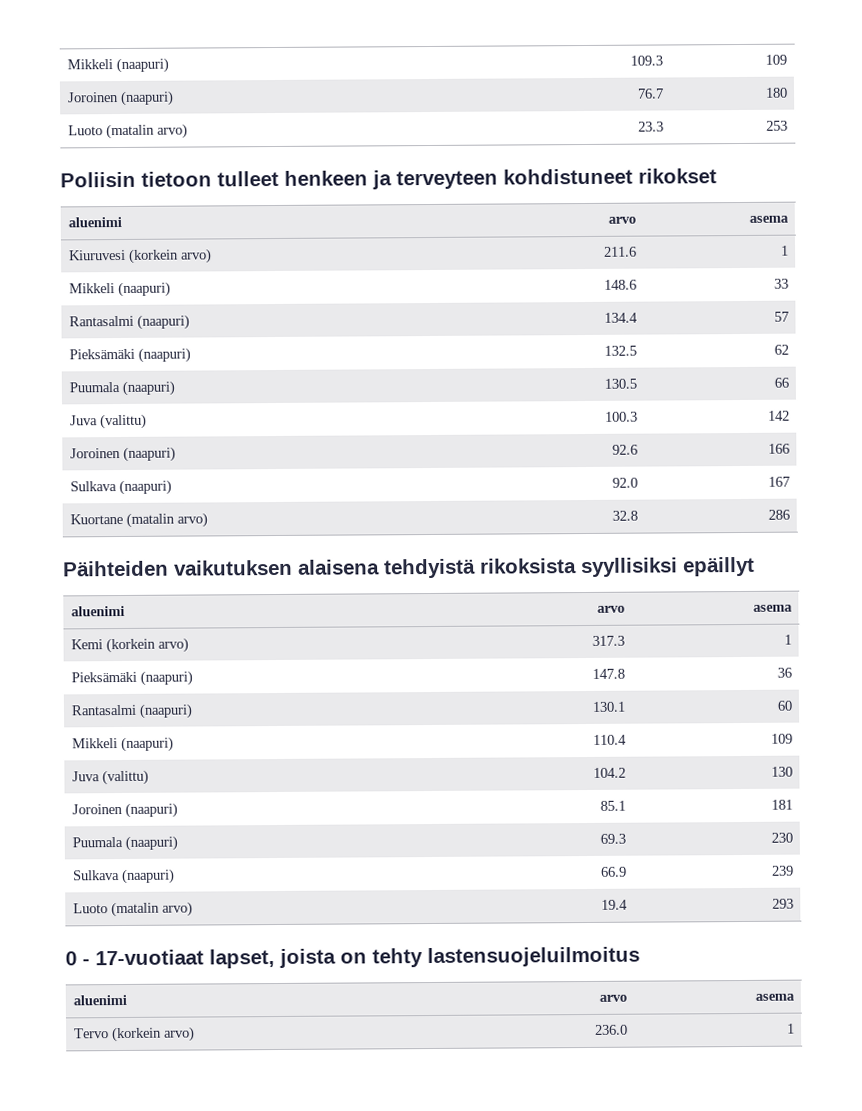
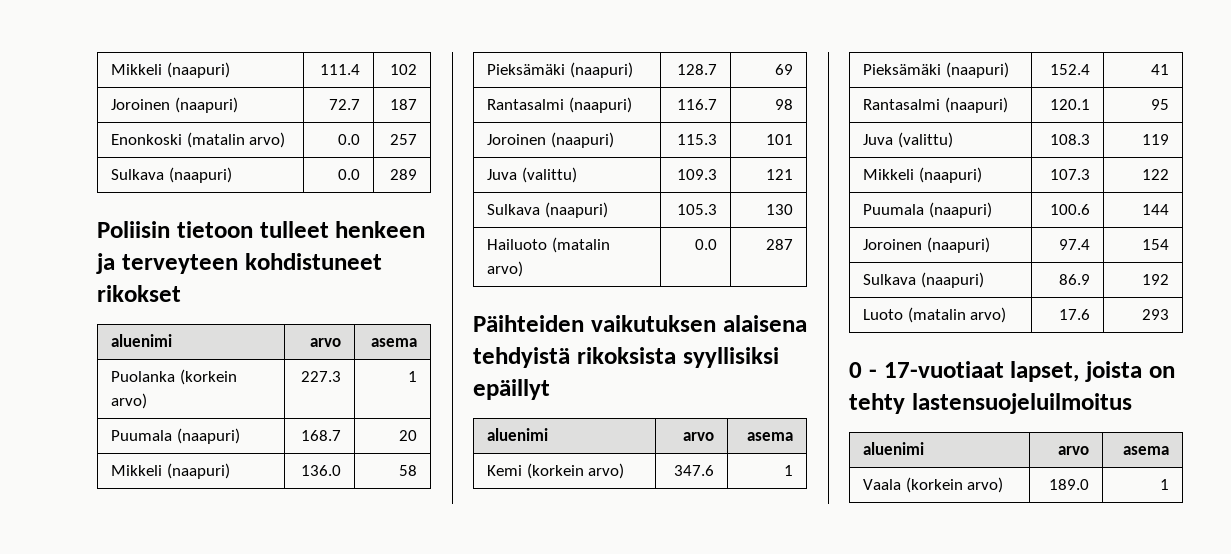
[67,57,170,74] [629,55,663,66] [764,54,787,65] [68,90,175,106] [636,88,664,99] [764,87,788,98] [68,123,189,140] [637,121,664,132] [765,120,788,131] Mikkeli (naapuri) | 109.3 | 109 // Joroinen (naapuri) | 76.7 | 180 // Luoto (matalin arvo) | 23.3 | 253 -> [111,62,230,78] [319,64,360,75] [389,64,417,75] [111,97,238,113] [328,99,360,110] [389,99,417,110] [111,132,286,148] [337,134,360,145] [389,134,417,145] [111,167,232,183] [337,169,360,180] [389,169,417,180] Mikkeli (naapuri) | 111.4 | 102 // Joroinen (naapuri) | 72.7 | 187 // Enonkoski (matalin arvo) | 0.0 | 257 // Sulkava (naapuri) | 0.0 | 289
[69,248,213,264] [603,246,637,257] [780,245,789,256] [69,281,172,298] [603,279,637,290] [773,278,789,289] [69,314,191,330] [603,312,638,323] [773,311,789,322] [69,347,192,363] [603,345,637,356] [773,344,789,355] [69,380,176,396] [603,378,637,389] [773,377,789,388] [70,413,148,430] [604,411,638,422] [767,410,790,421] [70,446,177,462] [611,444,638,455] [767,443,790,454] [70,479,173,496] [611,477,638,488] [767,476,790,487] [70,512,209,528] [611,510,638,521] [767,509,790,520] Kiuruvesi (korkein arvo) | 211.6 | 1 // Mikkeli (naapuri) | 148.6 | 33 // Rantasalmi (naapuri) | 134.4 | 57 // Pieksämäki (naapuri) | 132.5 | 62 // Puumala (naapuri) | 130.5 | 66 // Juva (valittu) | 100.3 | 142 // Joroinen (naapuri) | 92.6 | 166 // Sulkava (naapuri) | 92.0 | 167 // Kuortane (matalin arvo) | 32.8 | 286 -> [111,369,237,385] [111,393,148,409] [300,371,341,382] [407,371,417,382] [111,428,240,444] [300,430,341,441] [398,430,417,441] [111,463,230,479] [300,465,341,476] [398,465,417,476] [487,62,633,78] [676,64,717,75] [774,64,793,75] [487,97,632,113] [676,99,717,110] [774,99,793,110] [487,132,614,148] [676,134,717,145] [765,134,793,145] [487,167,577,183] [676,169,717,180] [765,169,793,180] [487,202,608,218] [676,204,717,215] [765,204,793,215] [487,237,610,253] [487,261,524,277] [694,239,717,250] [765,239,793,250] Puolanka (korkein arvo) | 227.3 | 1 // Puumala (naapuri) | 168.7 | 20 // Mikkeli (naapuri) | 136.0 | 58 // Pieksämäki (naapuri) | 128.7 | 69 // Rantasalmi (naapuri) | 116.7 | 98 // Joroinen (naapuri) | 115.3 | 101 // Juva (valittu) | 109.3 | 121 // Sulkava (naapuri) | 105.3 | 130 // Hailuoto (matalin arvo) | 0.0 | 287
[591,635,625,646] 317.3 -> [673,465,714,476] 347.6
[591,668,625,679] [776,667,792,678] [71,703,194,719] [591,701,626,712] [776,700,793,711] [72,736,175,753] [592,734,627,745] [770,733,793,744] [72,769,150,786] [592,767,626,778] [770,766,793,777] [72,802,179,818] [599,800,626,811] [770,799,793,810] [72,835,179,851] [599,833,626,844] [770,832,793,843] [73,868,176,885] [600,866,627,877] [771,865,794,876] [73,901,194,918] [600,899,628,910] 147.8 | 36 // Rantasalmi (naapuri) | 130.1 | 60 // Mikkeli (naapuri) | 110.4 | 109 // Juva (valittu) | 104.2 | 130 // Joroinen (naapuri) | 85.1 | 181 // Puumala (naapuri) | 69.3 | 230 // Sulkava (naapuri) | 66.9 | 239 // Luoto (matalin arvo) | 19.4 -> [1049,64,1090,75] [1150,64,1169,75] [863,97,1008,113] [1049,99,1090,110] [1150,99,1169,110] [863,132,953,148] [1049,134,1090,145] [1141,134,1169,145] [863,167,982,183] [1049,169,1090,180] [1141,169,1169,180] [863,202,992,218] [1049,204,1090,215] [1141,204,1169,215] [863,237,990,253] [1058,239,1090,250] [1141,239,1169,250] [863,272,984,288] [1058,274,1090,285] [1141,274,1169,285] [863,307,1007,323] [1058,309,1090,320] 152.4 | 41 // Rantasalmi (naapuri) | 120.1 | 95 // Juva (valittu) | 108.3 | 119 // Mikkeli (naapuri) | 107.3 | 122 // Puumala (naapuri) | 100.6 | 144 // Joroinen (naapuri) | 97.4 | 154 // Sulkava (naapuri) | 86.9 | 192 // Luoto (matalin arvo) | 17.6
[74,1026,196,1043] [594,1024,628,1035] Tervo (korkein arvo) | 236.0 -> [863,477,1004,493] [1048,479,1089,490] Vaala (korkein arvo) | 189.0

